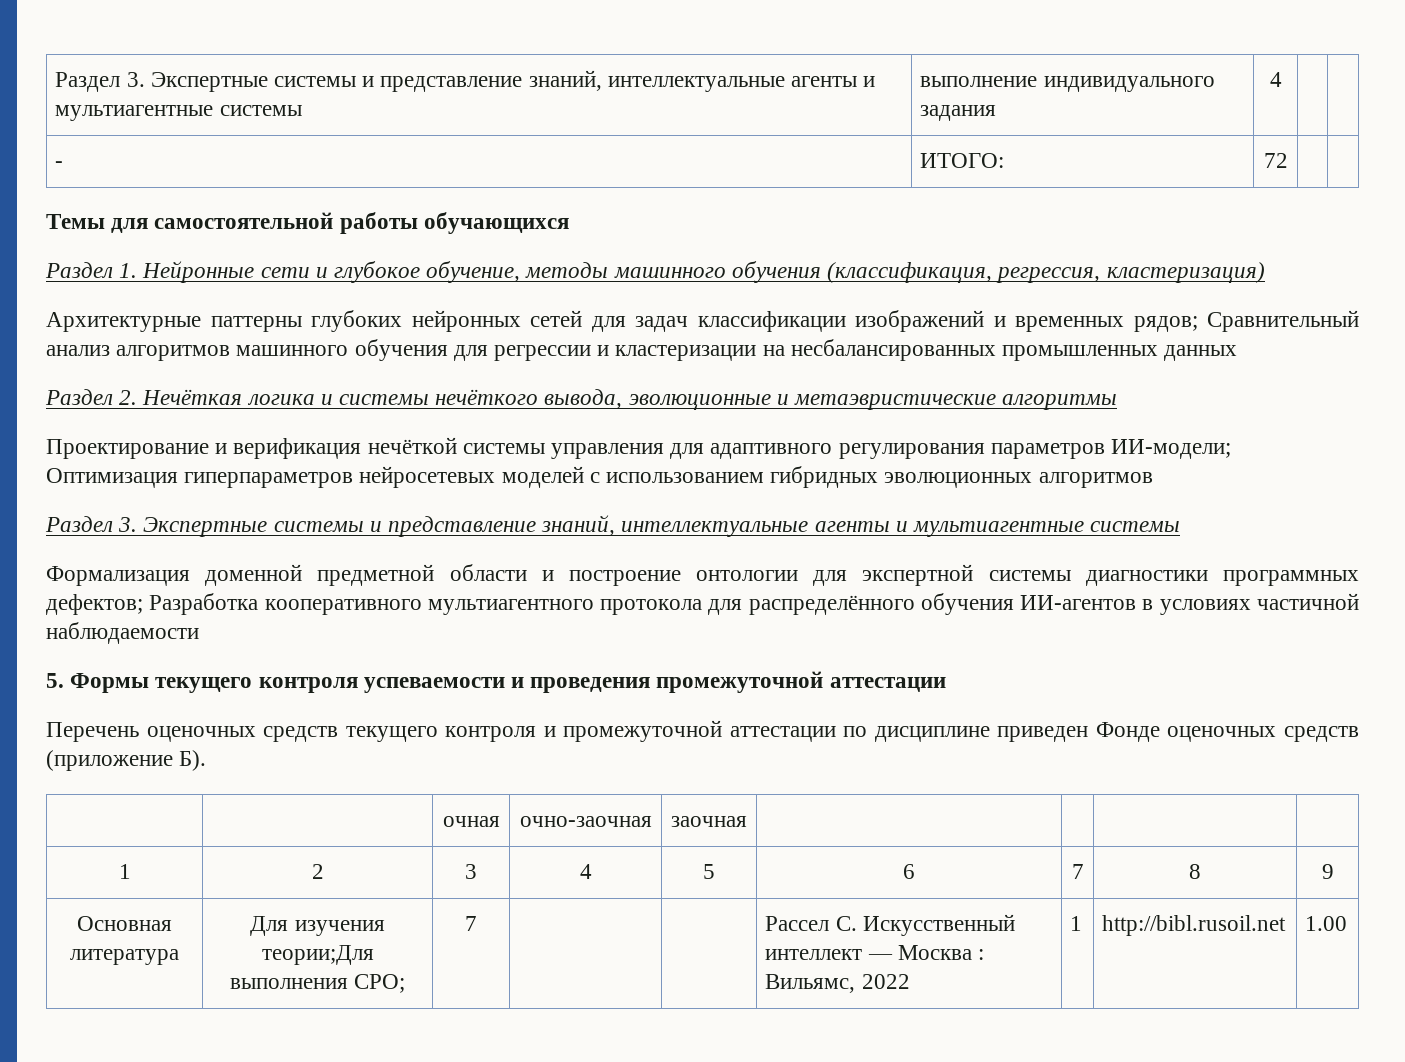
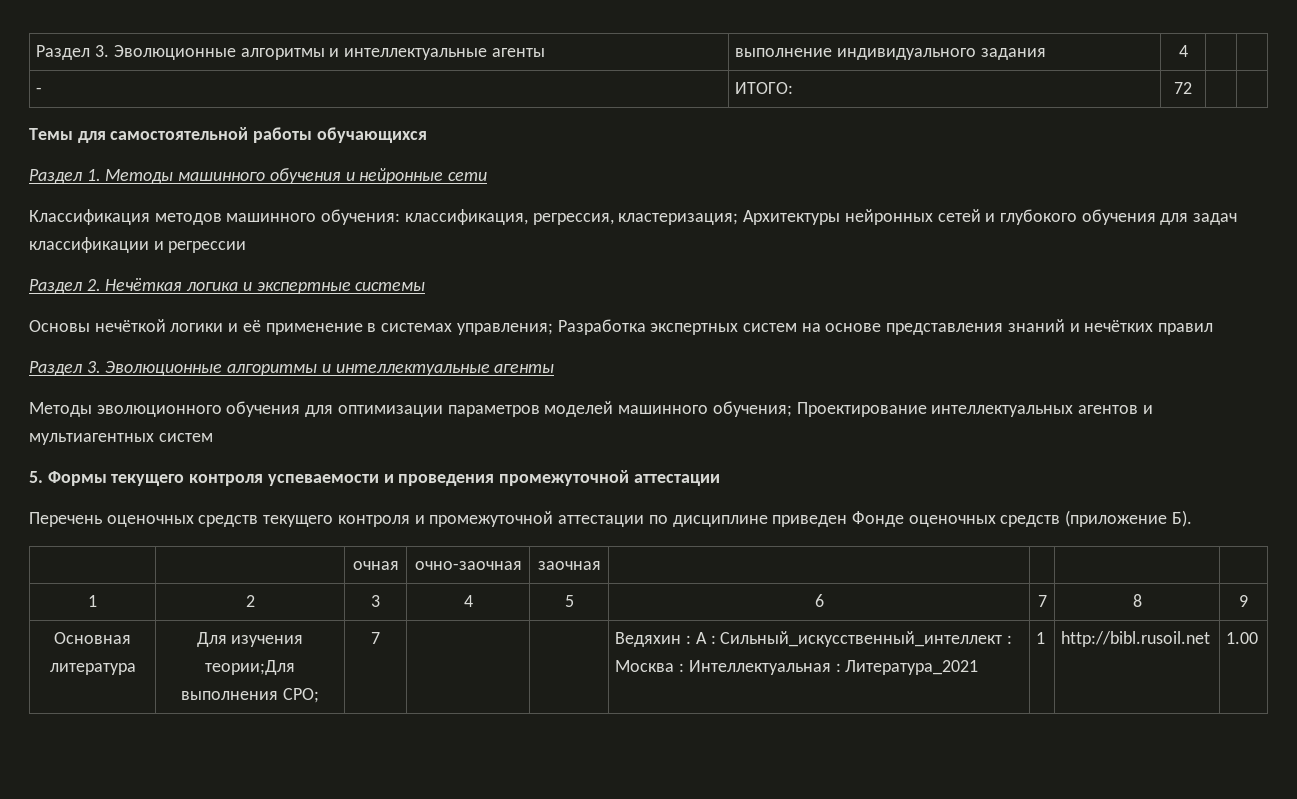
[55,70,876,92] [55,105,302,121] Раздел 3. Экспертные системы и представление знаний, интеллектуальные агенты и мультиагентные системы -> [36,45,545,60] Раздел 3. Эволюционные алгоритмы и интеллектуальные агенты
[142,261,1265,283] [46,310,1359,332] [46,339,1238,361] Нейронные сети и глубокое обучение, методы машинного обучения (классификация, регрессия, кластеризация) // Архитектурные паттерны глубоких нейронных сетей для задач классификации изображений и временных рядов; Сравнительный анализ алгоритмов машинного обучения для регрессии и кластеризации на несбалансированных промышленных данных -> [105,168,488,184] [29,209,1238,225] [29,237,247,253] Методы машинного обучения и нейронные сети // Классификация методов машинного обучения: классификация, регрессия, кластеризация; Архитектуры нейронных сетей и глубокого обучения для задач классификации и регрессии
[339,389,1118,410] [46,437,1232,459] [46,466,1153,488] [45,515,1181,537] [46,564,1359,586] [46,593,1359,615] [46,622,199,644] системы нечёткого вывода, эволюционные и метаэвристические алгоритмы // Проектирование и верификация нечёткой системы управления для адаптивного регулирования параметров ИИ-модели; Оптимизация гиперпараметров нейросетевых моделей с использованием гибридных эволюционных алгоритмов // Раздел 3. Экспертные системы и представление знаний, интеллектуальные агенты и мультиагентные системы // Формализация доменной предметной области и построение онтологии для экспертной системы диагностики программных дефектов; Разработка кооперативного мультиагентного протокола для распределённого обучения ИИ-агентов в условиях частичной наблюдаемости -> [256,282,426,294] [29,319,1214,335] [29,361,555,376] [29,401,1153,417] [29,433,213,445] экспертные системы // Основы нечёткой логики и её применение в системах управления; Разработка экспертных систем на основе представления знаний и нечётких правил // Раздел 3. Эволюционные алгоритмы и интеллектуальные агенты // Методы эволюционного обучения для оптимизации параметров моделей машинного обучения; Проектирование интеллектуальных агентов и мультиагентных систем
[765,914,1015,936] [765,945,984,960] [765,974,910,993] Рассел С. Искусственный интеллект — Москва : Вильямс, 2022 -> [615,631,1013,647] [615,660,979,675] Ведяхин : А : Сильный_искусственный_интеллект : Москва : Интеллектуальная : Литература_2021

